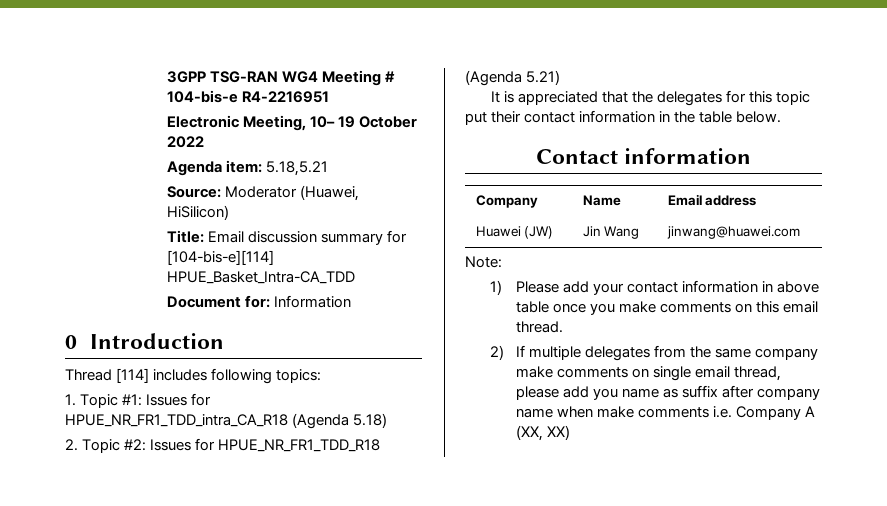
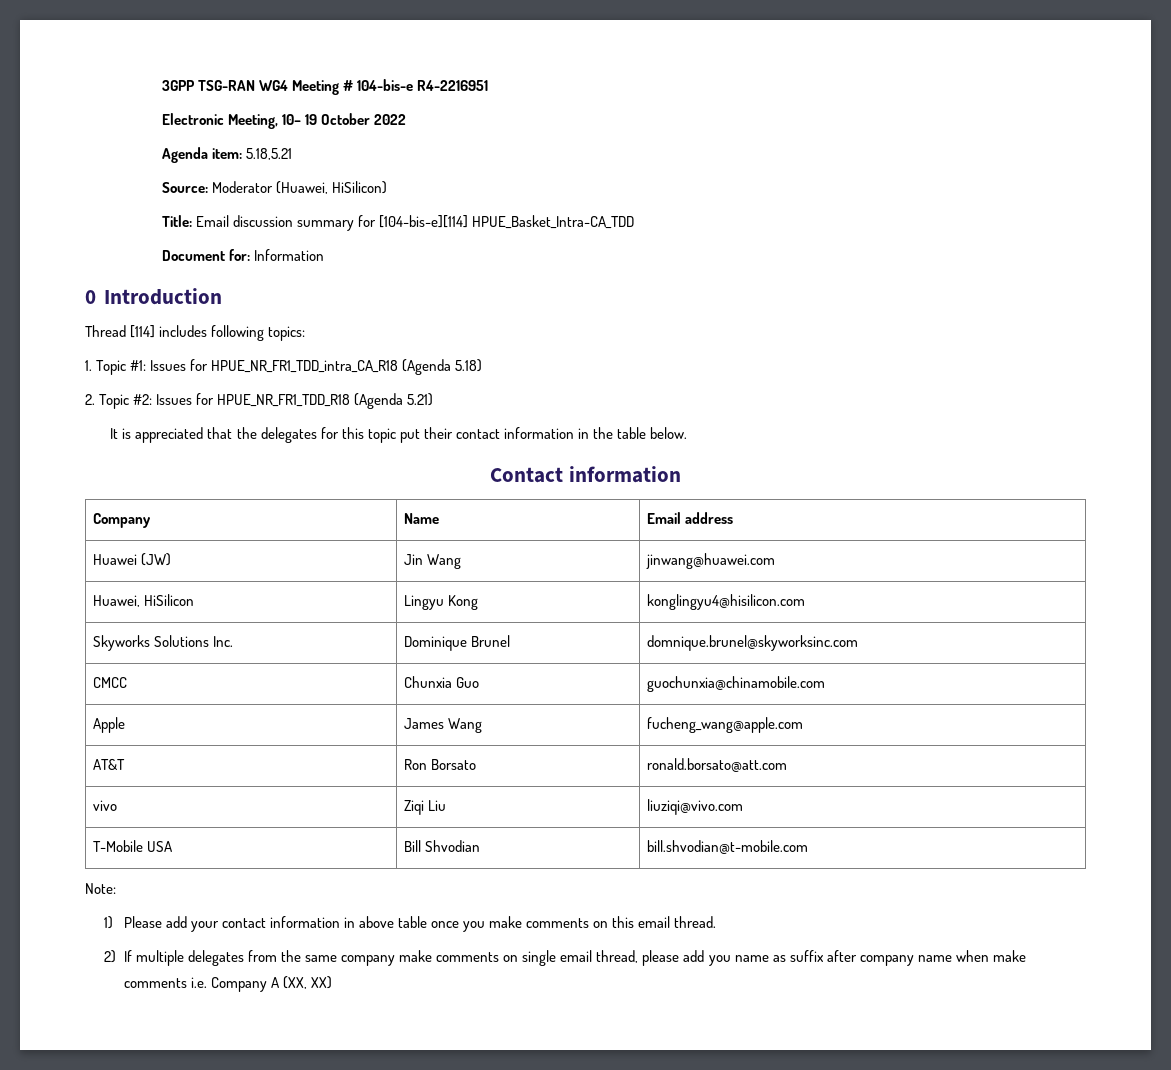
(800, 232) none -> [93,594,195,607] [404,595,479,610] [647,594,806,610] [93,635,234,651] [404,635,511,651] [647,635,859,651] [93,677,128,688] [404,676,480,688] [647,676,826,692] [93,717,126,733] [404,718,483,733] [647,717,804,733] [93,758,126,770] [404,759,477,770] [647,758,788,772] [93,800,118,811] [404,800,447,815] [647,799,744,815] [93,840,173,852] [404,840,481,852] [647,840,809,854] // Huawei, HiSilicon | Lingyu Kong | konglingyu4@hisilicon.com // Skyworks Solutions Inc. | Dominique Brunel | domnique.brunel@skyworksinc.com // CMCC | Chunxia Guo | guochunxia@chinamobile.com // Apple | James Wang | fucheng_wang@apple.com // AT&T | Ron Borsato | ronald.borsato@att.com // vivo | Ziqi Liu | liuziqi@vivo.com // T-Mobile USA | Bill Shvodian | bill.shvodian@t-mobile.com

